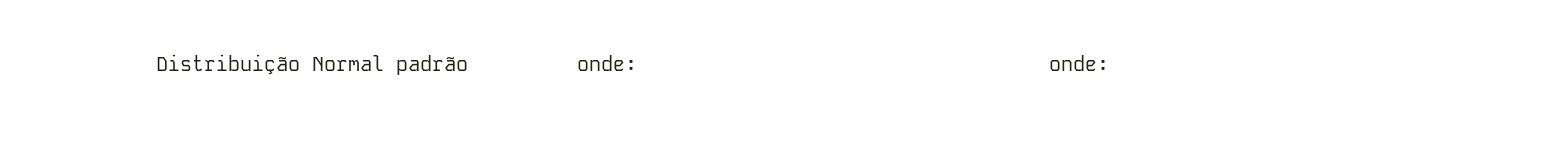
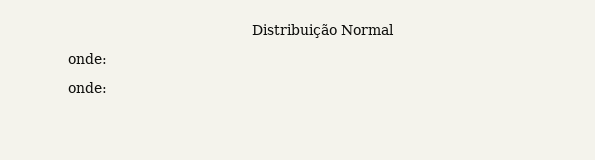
[396,55,468,75] padrão -> (394, 29) none

